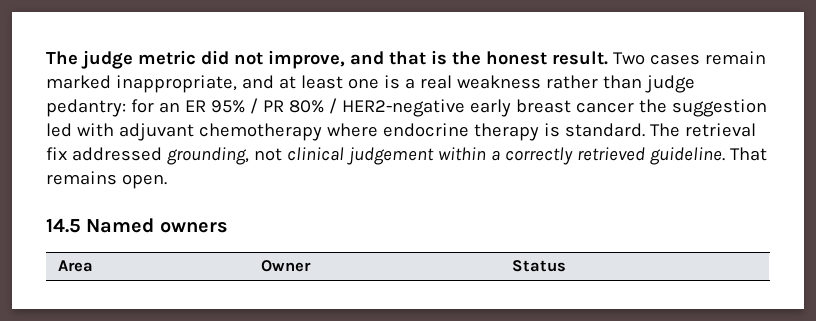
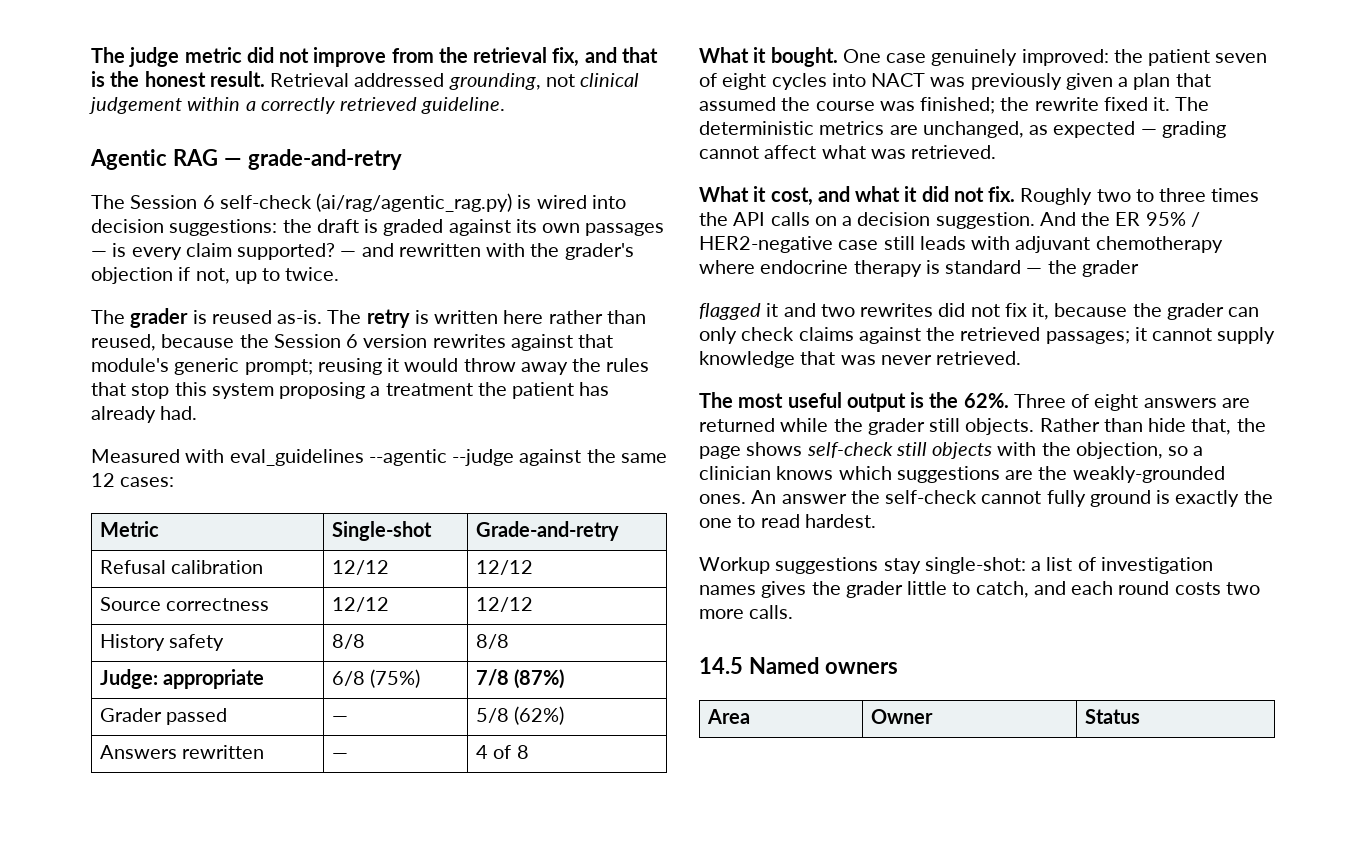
[267,50,345,69] improve, -> [313,47,580,67] improve from the retrieval fix,
[612,51,766,65] [46,75,695,93] [46,98,767,117] [46,123,756,141] [46,147,67,160] Two cases remain marked inappropriate, and at least one is a real weakness rather than judge pedantry: for an ER 95% / PR 80% / HER2-negative early breast cancer the suggestion led with adjuvant chemotherapy where endocrine therapy is standard. The retrieval fix -> [270,73,350,87] Retrieval
[729,147,767,161] [46,171,167,189] That remains open. -> [90,149,402,170] [91,193,626,212] [91,219,665,236] [91,243,634,260] [91,267,340,284] [91,308,646,328] [91,334,614,351] [91,358,650,375] [91,382,610,399] [91,406,198,423] [91,449,667,466] [91,473,175,487] [100,521,160,537] [332,521,433,541] [476,521,620,541] [100,560,264,574] [332,560,390,575] [476,560,534,575] [100,597,270,611] [332,597,390,612] [476,597,534,612] [100,634,225,651] [332,634,366,649] [476,634,510,649] [100,669,265,689] [332,669,421,688] [476,669,565,689] [100,708,228,725] [332,716,349,722] [476,706,565,725] [100,745,265,759] [332,753,349,759] [476,745,529,759] [699,47,1268,67] [699,73,1211,90] [699,97,1210,114] [699,121,1226,138] [699,145,997,159] [699,186,1260,206] [699,212,1200,229] [699,236,1223,253] [699,260,1139,277] [699,303,1260,320] [699,327,1276,344] [699,351,1022,368] [699,392,1250,412] [699,418,1266,435] [699,442,1204,459] [699,466,1225,483] [699,490,1273,507] [699,514,876,528] [699,557,1213,574] [699,581,1260,598] [699,605,794,619] // Agentic RAG — grade-and-retry // The Session 6 self-check (ai/rag/agentic_rag.py) is wired into decision suggestions: the draft is graded against its own passages — is every claim supported? — and rewritten with the grader's objection if not, up to twice. // The grader is reused as-is. The retry is written here rather than reused, because the Session 6 version rewrites against that module's generic prompt; reusing it would throw away the rules that stop this system proposing a treatment the patient has already had. // Measured with eval_guidelines --agentic --judge against the same 12 cases: // Metric | Single-shot | Grade-and-retry // Refusal calibration | 12/12 | 12/12 // Source correctness | 12/12 | 12/12 // History safety | 8/8 | 8/8 // Judge: appropriate | 6/8 (75%) | 7/8 (87%) // Grader passed | — | 5/8 (62%) // Answers rewritten | — | 4 of 8 // What it bought. One case genuinely improved: the patient seven of eight cycles into NACT was previously given a plan that assumed the course was finished; the rewrite fixed it. The deterministic metrics are unchanged, as expected — grading cannot affect what was retrieved. // What it cost, and what it did not fix. Roughly two to three times the API calls on a decision suggestion. And the ER 95% / HER2-negative case still leads with adjuvant chemotherapy where endocrine therapy is standard — the grader // flagged it and two rewrites did not fix it, because the grader can only check claims against the retrieved passages; it cannot supply knowledge that was never retrieved. // The most useful output is the 62%. Three of eight answers are returned while the grader still objects. Rather than hide that, the page shows self-check still objects with the objection, so a clinician knows which suggestions are the weakly-grounded ones. An answer the self-check cannot fully ground is exactly the one to read hardest. // Workup suggestions stay single-shot: a list of investigation names gives the grader little to catch, and each round costs two more calls.

